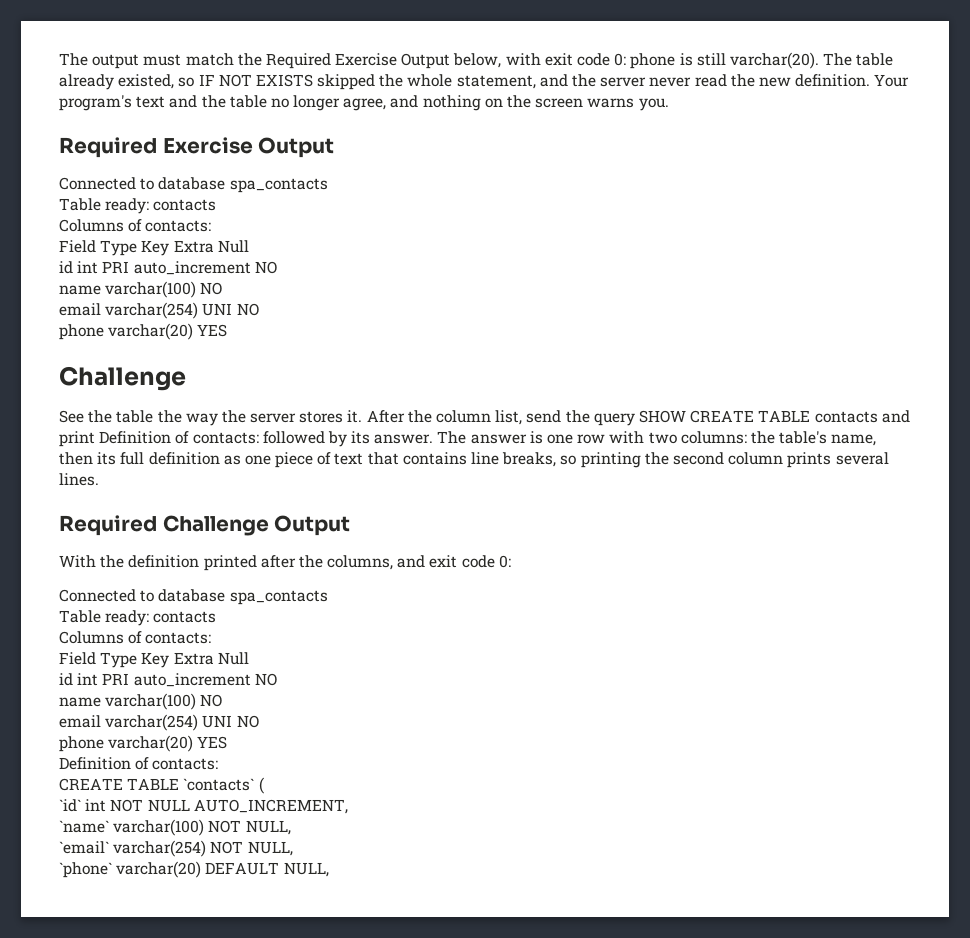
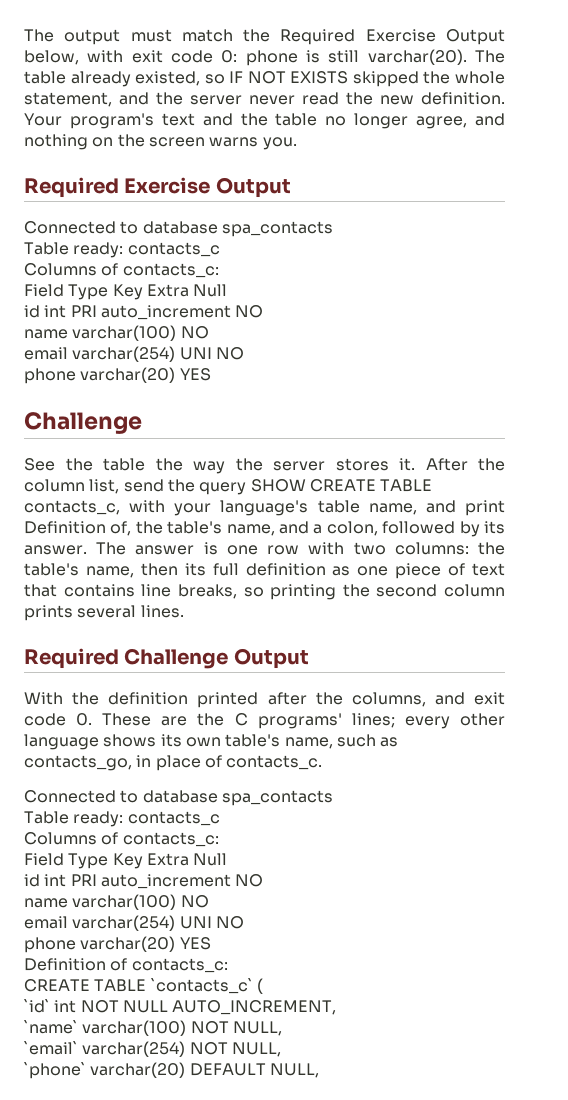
[153,199,217,211] [59,219,212,232] contacts // Columns of contacts: -> [127,242,220,257] [24,263,219,278] contacts_c // Columns of contacts_c:
[814,410,910,423] [59,431,259,447] contacts and print Definition of contacts: -> [24,500,506,516] [24,521,378,536] contacts_c, with your language's table name, and print Definition of, the table's name, and a colon,
[498,555,511,568] [59,589,328,605] [59,610,217,626] [59,631,212,644] 0: // Connected to database spa_contacts // Table ready: contacts // Columns of contacts: -> [76,713,505,729] [24,734,399,750] [24,755,323,771] [24,790,333,806] [24,811,220,827] [24,832,219,847] 0. These are the C programs' lines; every other language shows its own table's name, such as contacts_go, in place of contacts_c. // Connected to database spa_contacts // Table ready: contacts_c // Columns of contacts_c:
[152,758,219,770] [59,778,255,791] contacts: // CREATE TABLE `contacts` -> [131,958,228,973] [24,978,253,994] contacts_c: // CREATE TABLE `contacts_c`

